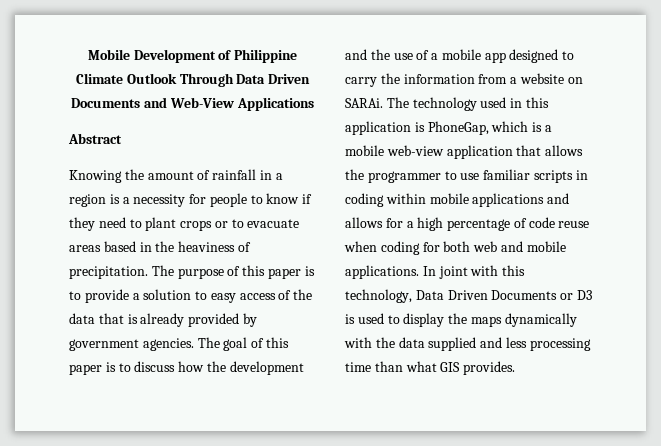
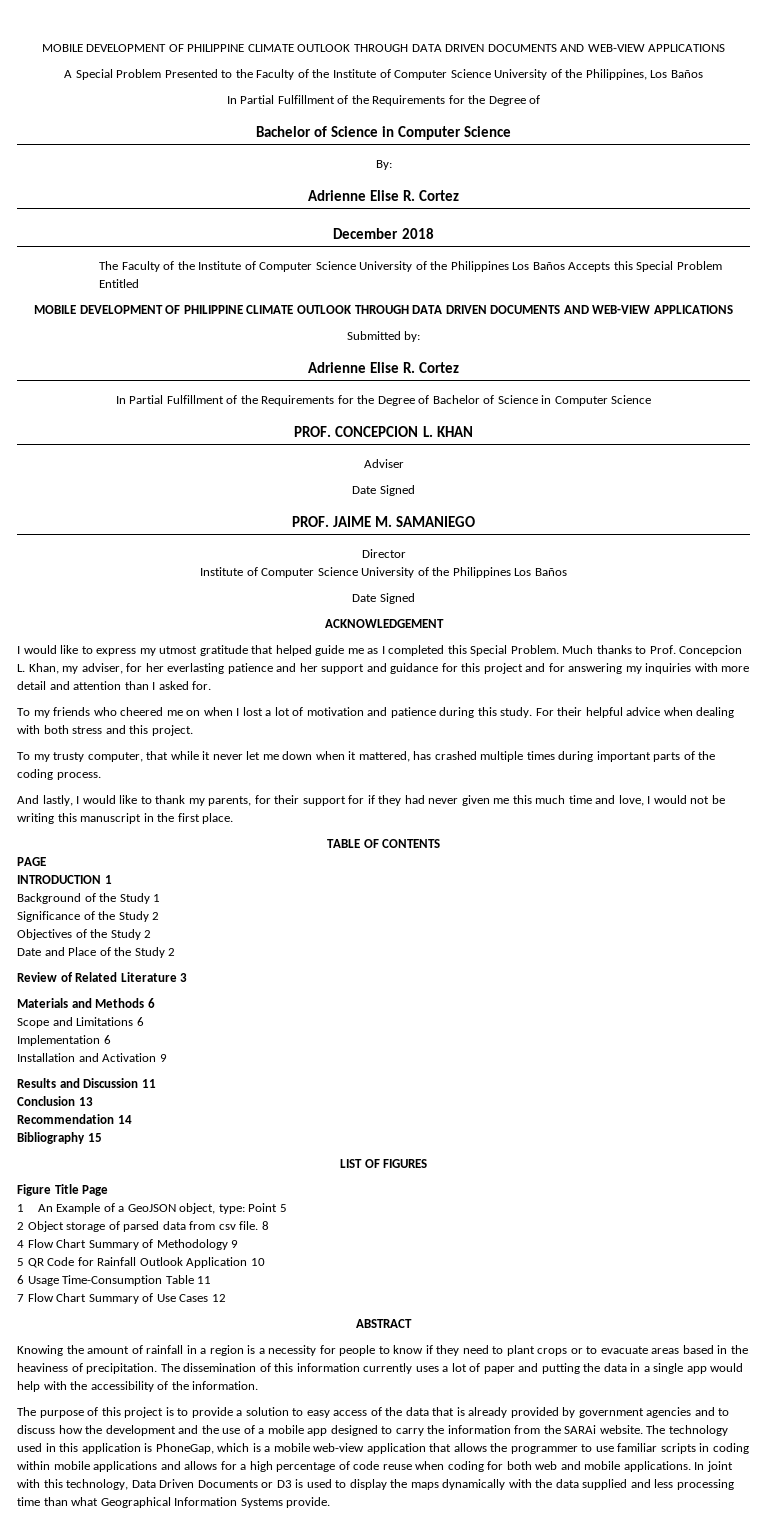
[87,49,298,63] [75,73,311,87] [71,97,314,111] [68,133,122,144] Mobile Development of Philippine Climate Outlook Through Data Driven Documents and Web-View Applications // Abstract -> [41,44,726,52] [64,69,703,80] [226,95,541,106] [255,126,512,140] [375,160,392,170] [307,190,460,201] [333,228,434,239] [99,261,722,272] [99,279,140,288] [34,305,733,314] [346,331,421,342] [307,362,460,373] [115,395,652,406] [294,426,473,437] [363,459,404,468] [352,485,415,496] [291,516,476,527] [361,549,406,558] [200,567,567,578] [352,593,415,604] [324,619,444,628] [17,645,743,656] [17,663,750,674] [17,681,212,690] [17,707,735,718] [17,725,193,736] [17,751,716,762] [17,769,101,780] [17,795,725,806] [17,813,234,824] [326,839,441,848] [17,857,46,866] [17,875,112,884] [17,893,161,904] [17,911,160,922] [17,929,152,940] [17,947,176,958] [17,972,188,982] [17,998,155,1008] [17,1017,144,1028] [17,1035,111,1046] [17,1053,167,1062] [17,1078,156,1088] [17,1096,93,1106] [17,1114,132,1124] [17,1132,102,1144] [339,1159,428,1168] [17,1184,109,1196] [17,1203,287,1214] [17,1221,269,1232] [17,1239,239,1250] [17,1257,265,1268] [17,1275,212,1286] [17,1293,226,1304] [356,1319,412,1328] MOBILE DEVELOPMENT OF PHILIPPINE CLIMATE OUTLOOK THROUGH DATA DRIVEN DOCUMENTS AND WEB-VIEW APPLICATIONS // A Special Problem Presented to the Faculty of the Institute of Computer Science University of the Philippines, Los Baños // In Partial Fulfillment of the Requirements for the Degree of // Bachelor of Science in Computer Science // By: // Adrienne Elise R. Cortez // December 2018 // The Faculty of the Institute of Computer Science University of the Philippines Los Baños Accepts this Special Problem Entitled // MOBILE DEVELOPMENT OF PHILIPPINE CLIMATE OUTLOOK THROUGH DATA DRIVEN DOCUMENTS AND WEB-VIEW APPLICATIONS // Submitted by: // Adrienne Elise R. Cortez // In Partial Fulfillment of the Requirements for the Degree of Bachelor of Science in Computer Science // PROF. CONCEPCION L. KHAN // Adviser // Date Signed // PROF. JAIME M. SAMANIEGO // Director // Institute of Computer Science University of the Philippines Los Baños // Date Signed // ACKNOWLEDGEMENT // I would like to express my utmost gratitude that helped guide me as I completed this Special Problem. Much thanks to Prof. Concepcion L. Khan, my adviser, for her everlasting patience and her support and guidance for this project and for answering my inquiries with more detail and attention than I asked for. // To my friends who cheered me on when I lost a lot of motivation and patience during this study. For their helpful advice when dealing with both stress and this project. // To my trusty computer, that while it never let me down when it mattered, has crashed multiple times during important parts of the coding process. // And lastly, I would like to thank my parents, for their support for if they had never given me this much time and love, I would not be writing this manuscript in the first place. // TABLE OF CONTENTS // PAGE // INTRODUCTION 1 // Background of the Study 1 // Significance of the Study 2 // Objectives of the Study 2 // Date and Place of the Study 2 // Review of Related Literature 3 // Materials and Methods 6 // Scope and Limitations 6 // Implementation 6 // Installation and Activation 9 // Results and Discussion 11 // Conclusion 13 // Recommendation 14 // Bibliography 15 // LIST OF FIGURES // Figure Title Page // 1 An Example of a GeoJSON object, type: Point 5 // 2 Object storage of parsed data from csv file. 8 // 4 Flow Chart Summary of Methodology 9 // 5 QR Code for Rainfall Outlook Application 10 // 6 Usage Time-Consumption Table 11 // 7 Flow Chart Summary of Use Cases 12 // ABSTRACT
(174, 270) none -> [183,1363,744,1374] [17,1381,259,1392] [17,1407,36,1416] dissemination of this information currently uses a lot of paper and putting the data in a single app would help with the accessibility of the information. // The
[267,268,301,279] paper -> [124,1407,164,1418] project
[142,337,289,351] [69,362,116,375] agencies. The goal of this paper is -> [646,1407,715,1418] agencies and
[510,73,583,84] [345,98,383,108] a website on SARAi. -> [543,1425,643,1434] the SARAi website.
[440,361,516,375] GIS provides. -> [100,1497,331,1508] Geographical Information Systems provide.

